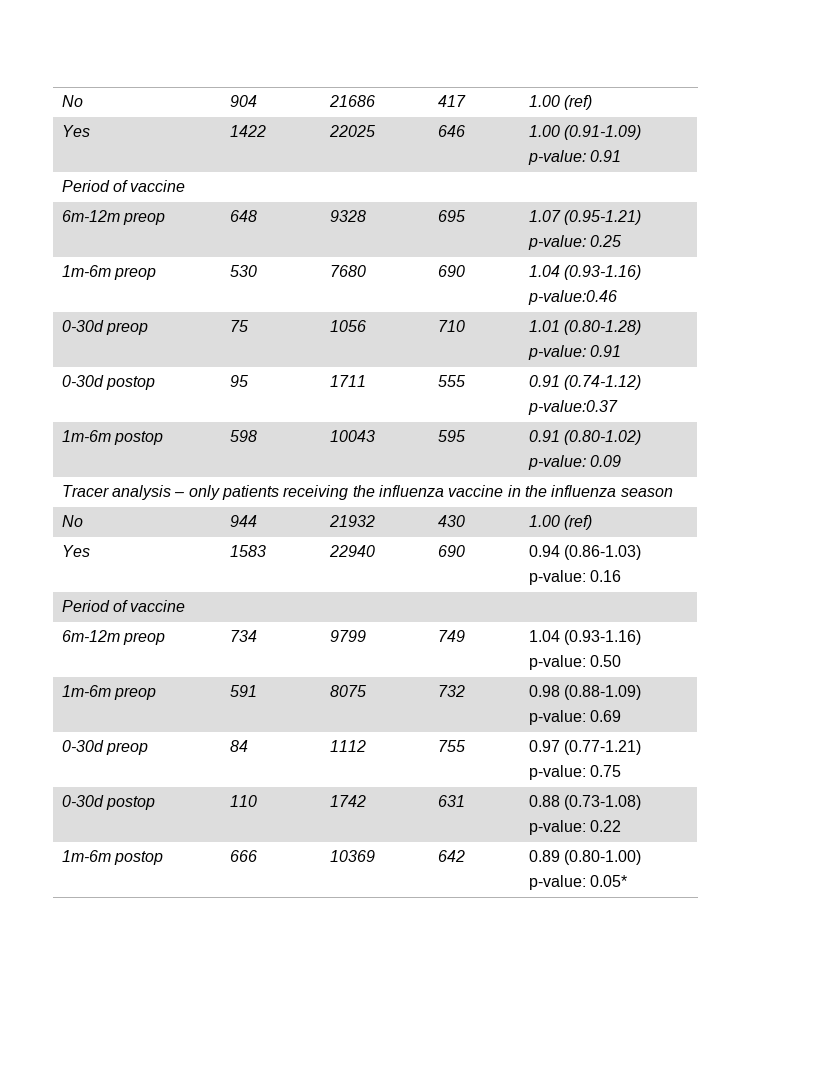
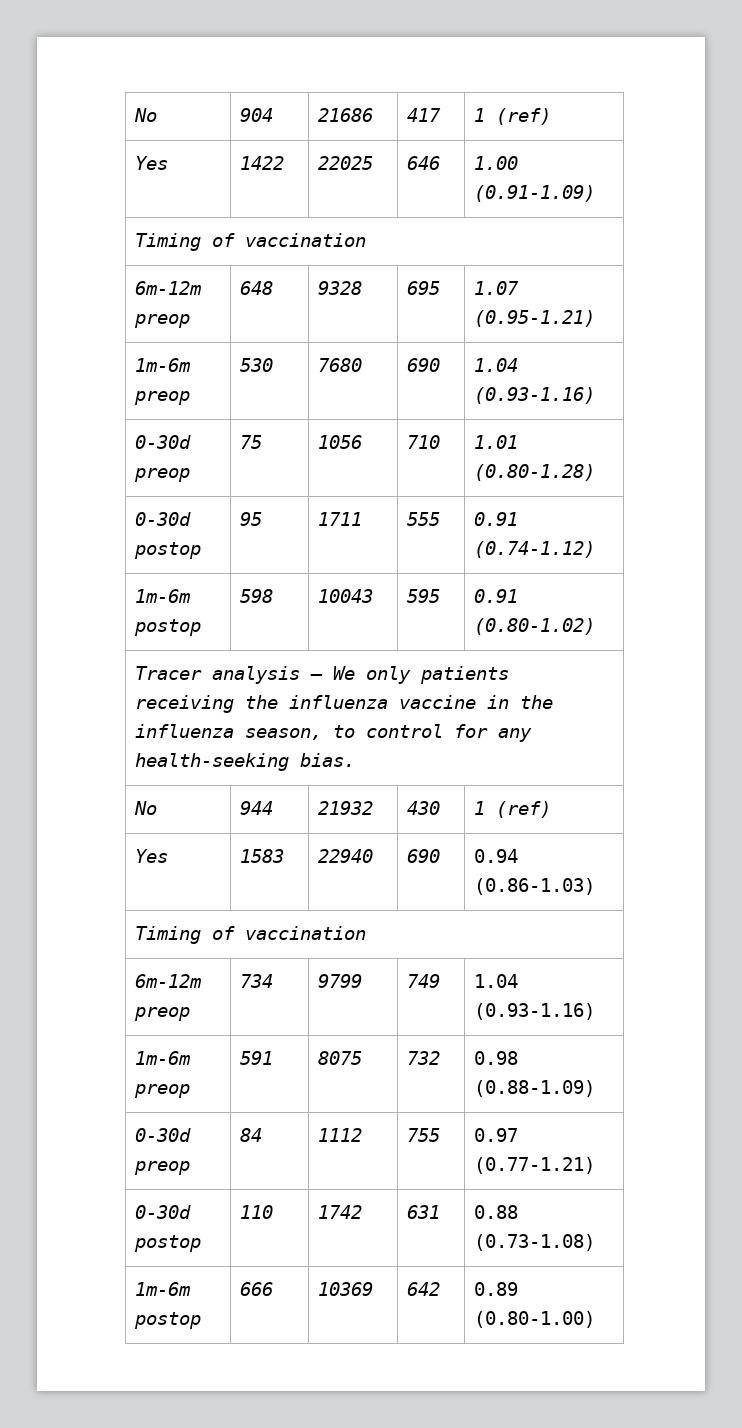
[528,95,560,107] 1.00 -> [473,108,485,122] 1
[527,150,622,165] [61,180,186,192] // p-value: 0.91 // Period of vaccine -> [134,233,366,251] // Timing of vaccination
[527,235,622,250] // p-value: 0.25 -> (595, 318) none
[527,290,617,305] // p-value:0.46 -> (595, 395) none
[527,345,622,360] // p-value: 0.91 -> (595, 472) none
[527,400,618,415] // p-value:0.37 -> (595, 549) none
[527,455,622,470] // p-value: 0.09 -> (595, 626) none
(185, 494) none -> [332,666,355,680] We
[620,488,673,497] season -> [244,724,532,742] [134,753,355,771] season, to control for any health-seeking bias.
[528,515,560,527] 1.00 -> [473,801,485,815] 1
[528,570,622,585] [61,600,186,612] // p-value: 0.16 // Period of vaccine -> [134,926,366,944] // Timing of vaccination
[528,655,622,670] // p-value: 0.50 -> (595, 1011) none
[528,710,622,725] // p-value: 0.69 -> (595, 1088) none
[528,765,622,780] // p-value: 0.75 -> (595, 1165) none
[528,820,622,835] // p-value: 0.22 -> (595, 1242) none
[528,875,628,890] // p-value: 0.05* -> (595, 1319) none

